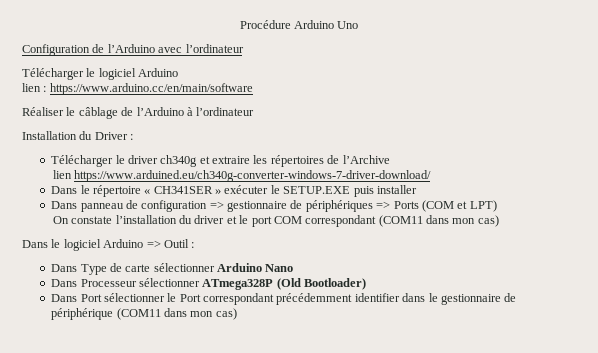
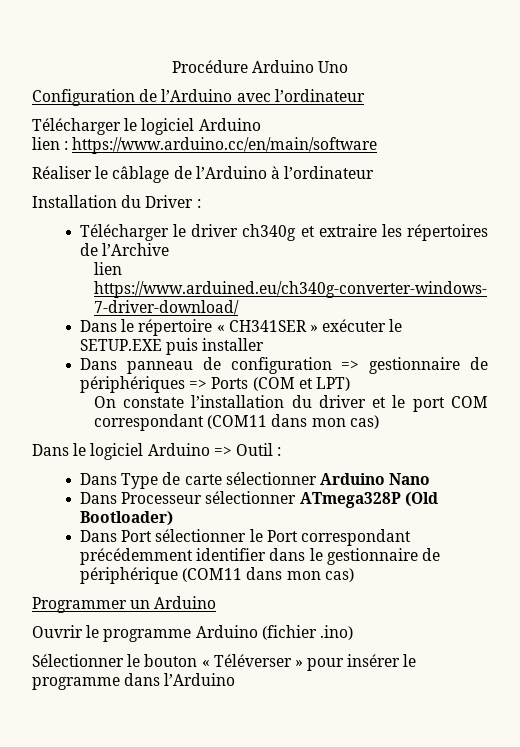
(237, 314) none -> [32,596,217,613] [32,625,353,642] [32,654,417,671] [32,673,236,690] // Programmer un Arduino // Ouvrir le programme Arduino (fichier .ino) // Sélectionner le bouton « Téléverser » pour insérer le programme dans l’Arduino

